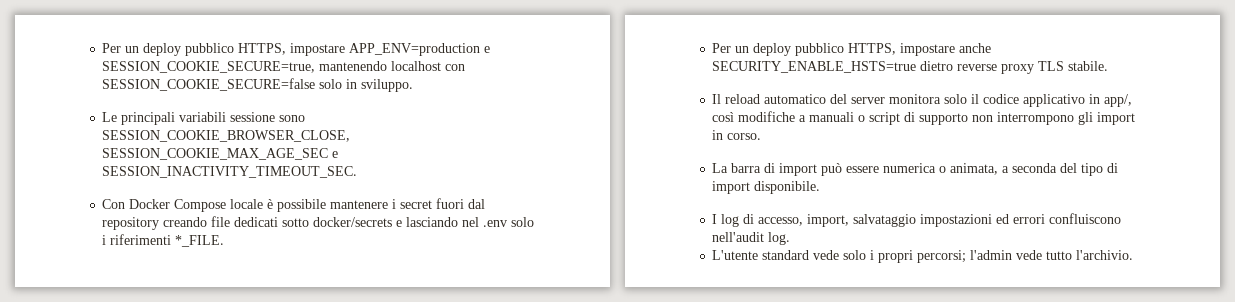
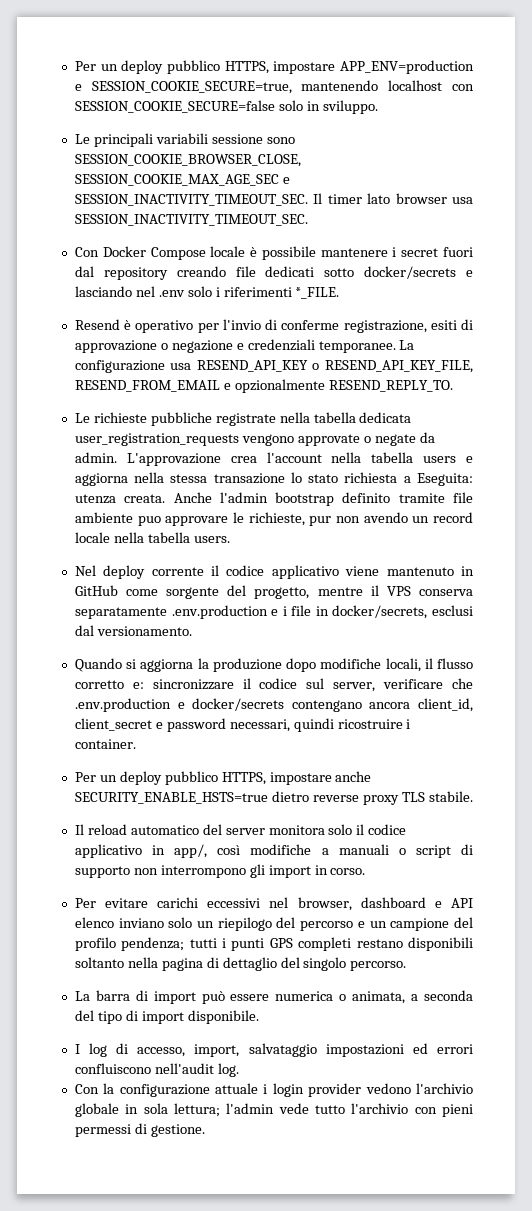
(358, 172) none -> [313,193,474,204] [74,214,308,226] Il timer lato browser usa SESSION_INACTIVITY_TIMEOUT_SEC.
(225, 241) none -> [74,319,473,333] [74,339,415,353] [74,360,474,373] [74,379,453,393] [74,412,412,426] [74,432,435,446] [74,452,473,466] [74,472,474,486] [74,492,473,506] [74,512,473,526] [74,532,230,543] [74,565,475,579] [74,585,474,599] [74,605,473,619] [74,625,192,636] [74,658,473,672] [74,678,474,692] [74,698,474,712] [74,718,411,732] [74,739,136,749] // Resend è operativo per l'invio di conferme registrazione, esiti di approvazione o negazione e credenziali temporanee. La configurazione usa RESEND_API_KEY o RESEND_API_KEY_FILE, RESEND_FROM_EMAIL e opzionalmente RESEND_REPLY_TO. // Le richieste pubbliche registrate nella tabella dedicata user_registration_requests vengono approvate o negate da admin. L'approvazione crea l'account nella tabella users e aggiorna nella stessa transazione lo stato richiesta a Eseguita: utenza creata. Anche l'admin bootstrap definito tramite file ambiente puo approvare le richieste, pur non avendo un record locale nella tabella users. // Nel deploy corrente il codice applicativo viene mantenuto in GitHub come sorgente del progetto, mentre il VPS conserva separatamente .env.production e i file in docker/secrets, esclusi dal versionamento. // Quando si aggiorna la produzione dopo modifiche locali, il flusso corretto e: sincronizzare il codice sul server, verificare che .env.production e docker/secrets contengano ancora client_id, client_secret e password necessari, quindi ricostruire i container.
(762, 136) none -> [74,897,474,911] [74,917,473,931] [74,937,473,951] [74,957,407,971] // Per evitare carichi eccessivi nel browser, dashboard e API elenco inviano solo un riepilogo del percorso e un campione del profilo pendenza; tutti i punti GPS completi restano disponibili soltanto nella pagina di dettaglio del singolo percorso.
[712,250,1134,263] L'utente standard vede solo i propri percorsi; l'admin vede tutto l'archivio. -> [74,1083,473,1097] [74,1103,474,1117] [74,1123,205,1137] Con la configurazione attuale i login provider vedono l'archivio globale in sola lettura; l'admin vede tutto l'archivio con pieni permessi di gestione.

